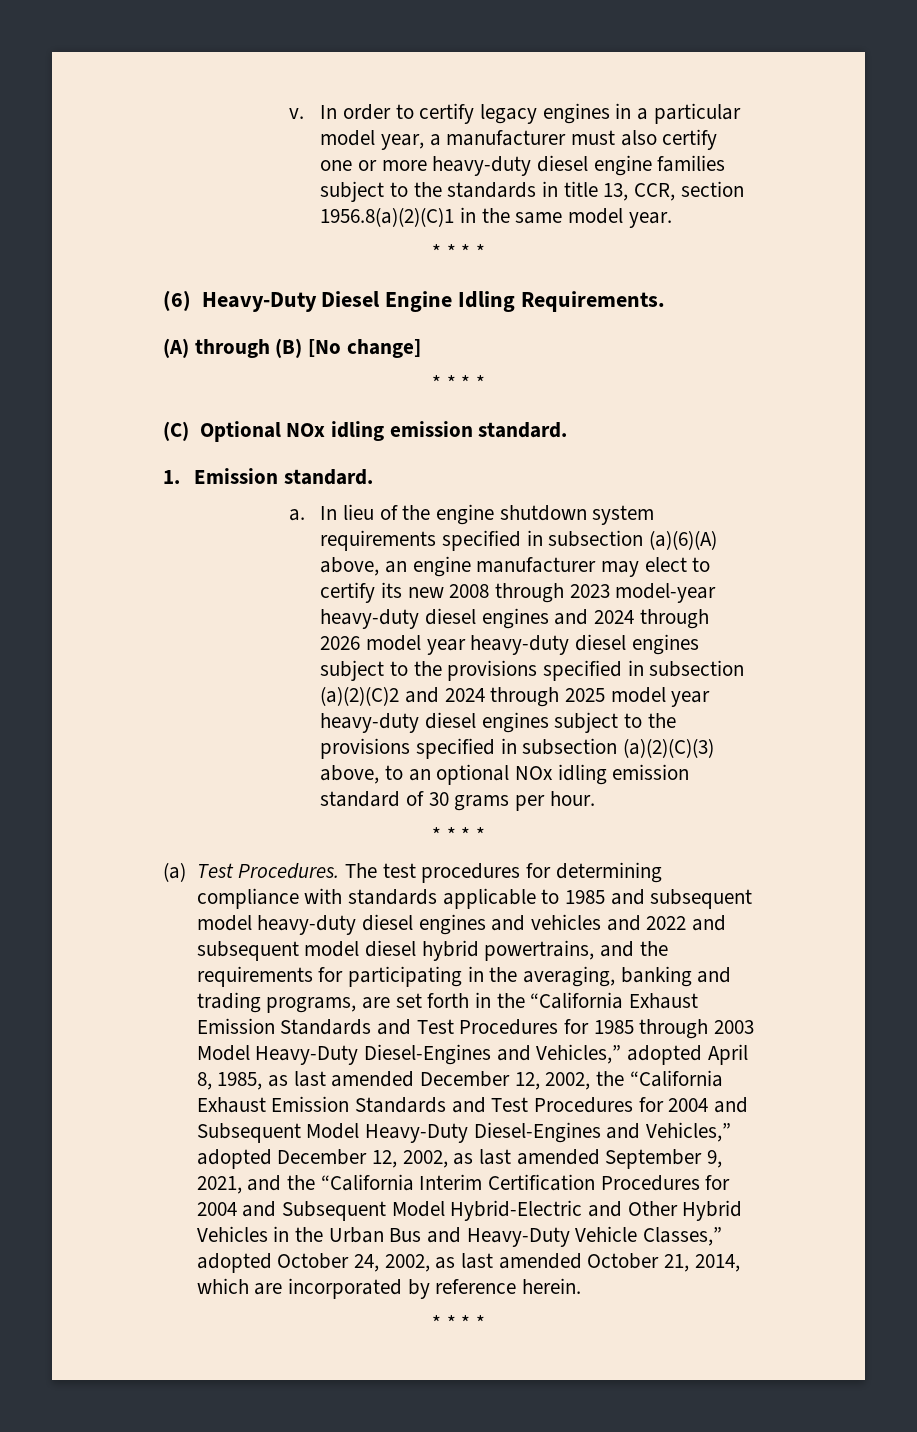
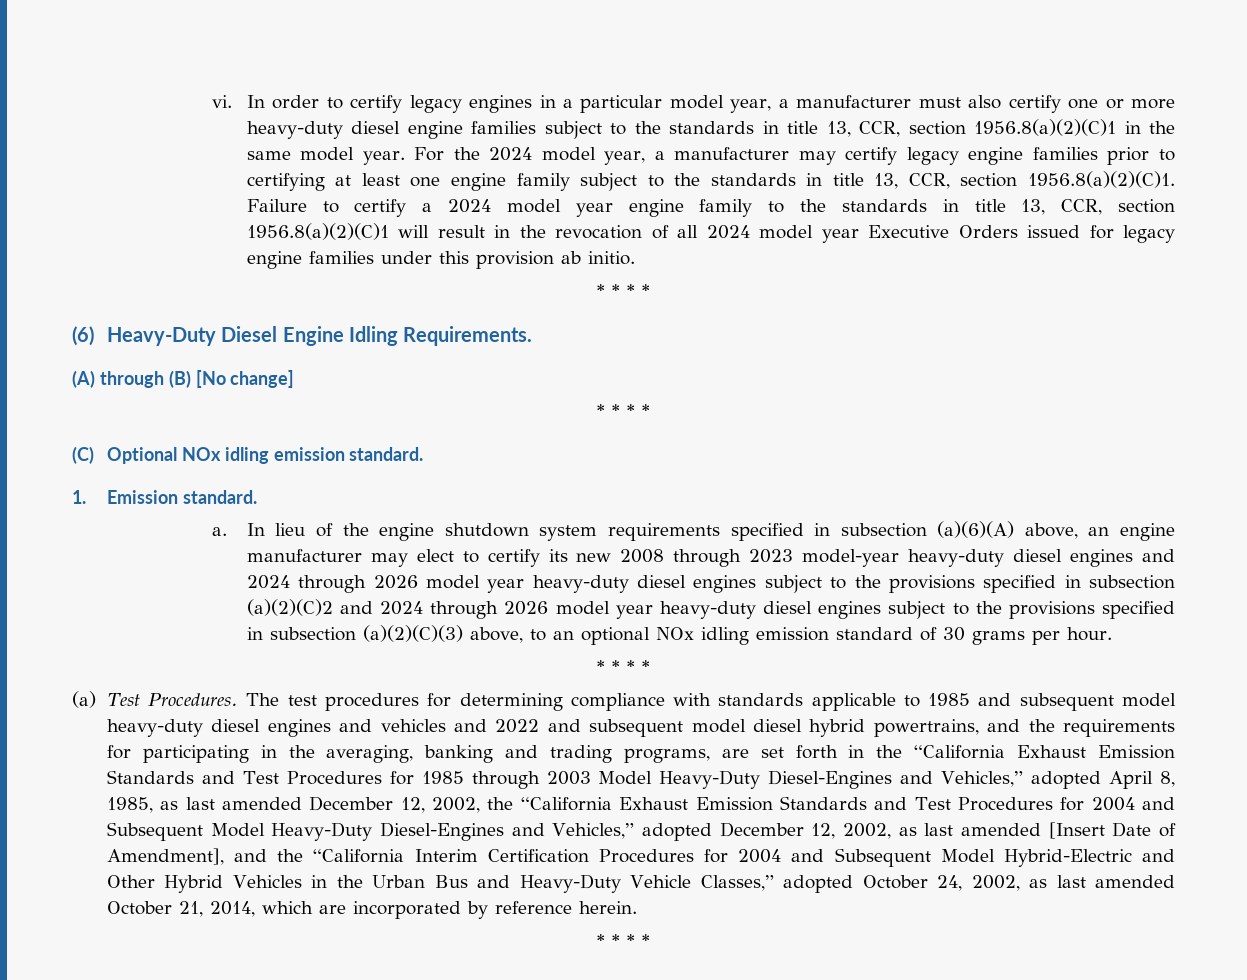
[288,108,304,119] v. -> [211,95,232,108] vi.
(672, 220) none -> [414,147,1175,165] [246,171,1176,191] [246,199,1176,217] [246,223,1175,243] [246,251,635,269] For the 2024 model year, a manufacturer may certify legacy engine families prior to certifying at least one engine family subject to the standards in title 13, CCR, section 1956.8(a)(2)(C)1. Failure to certify a 2024 model year engine family to the standards in title 13, CCR, section 1956.8(a)(2)(C)1 will result in the revocation of all 2024 model year Executive Orders issued for legacy engine families under this provision ab initio.
[564,688,605,702] 2025 -> [504,601,549,615] 2026
[605,1149,722,1169] [196,1176,242,1194] September 9, 2021, -> [1048,822,1177,839] [106,848,224,865] [Insert Date of Amendment],

